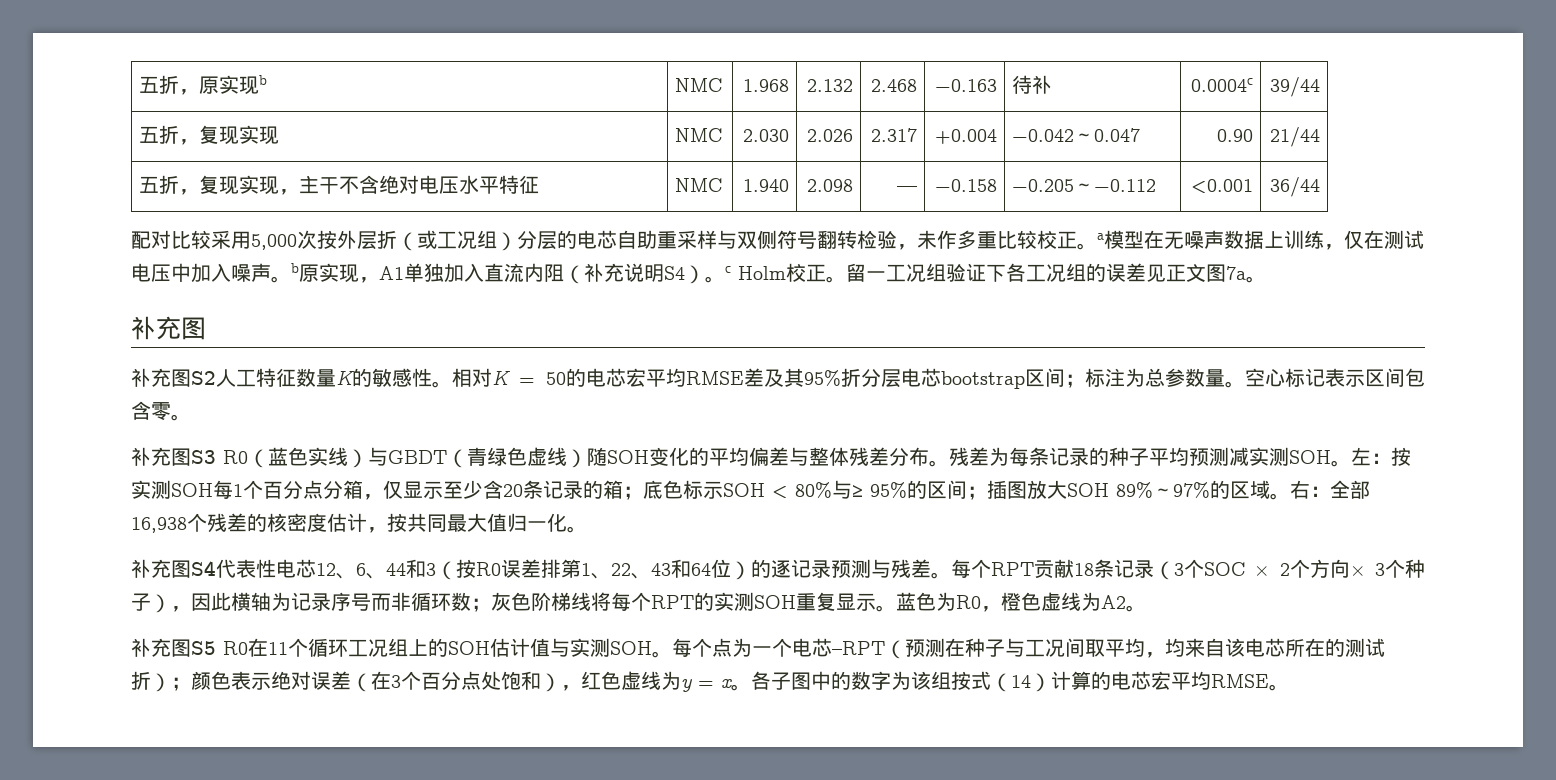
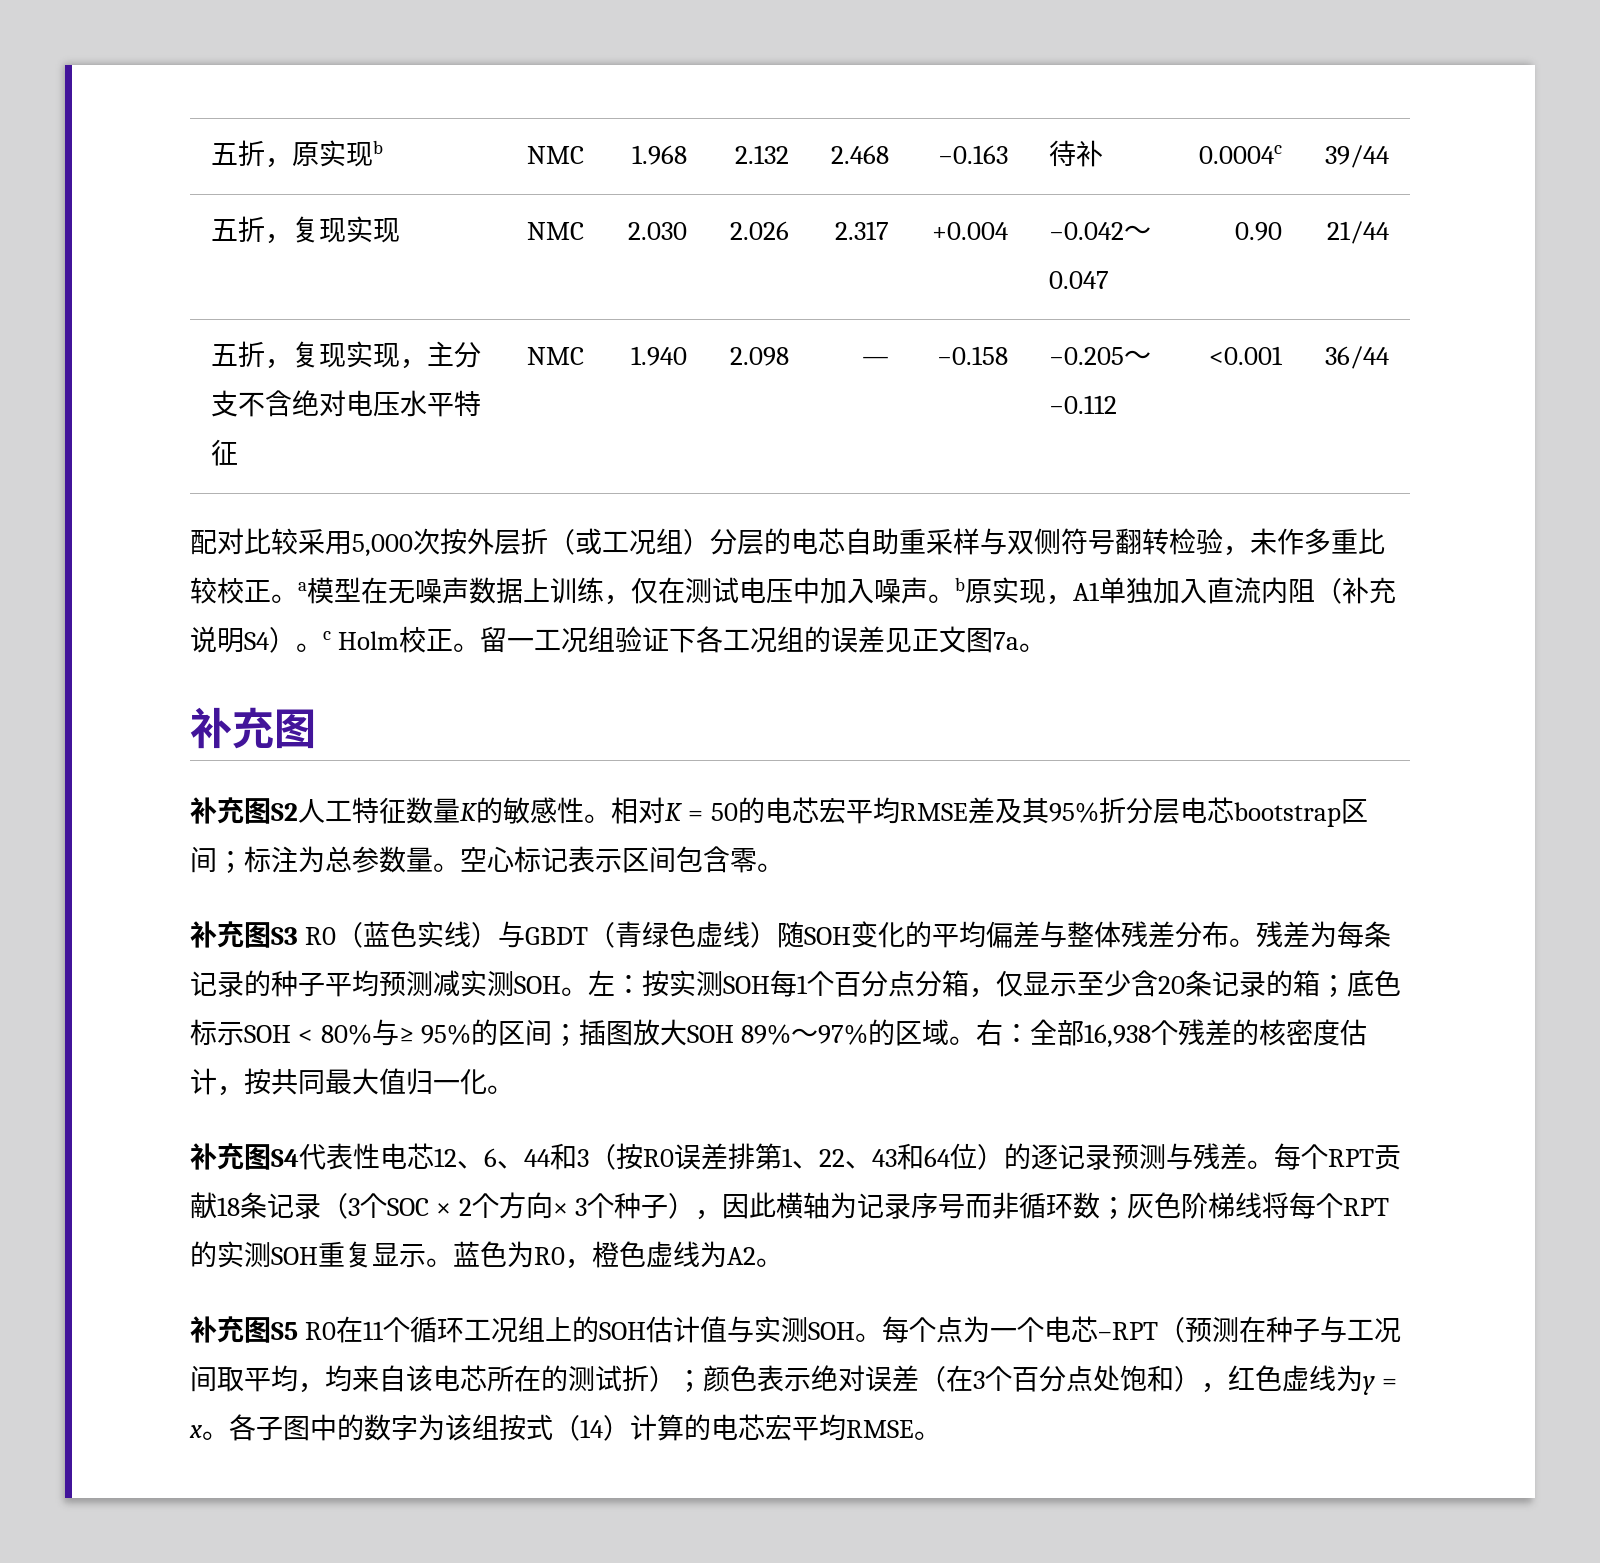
[319,177,340,194] 干 -> [453,342,481,368] [210,390,238,417] 分支

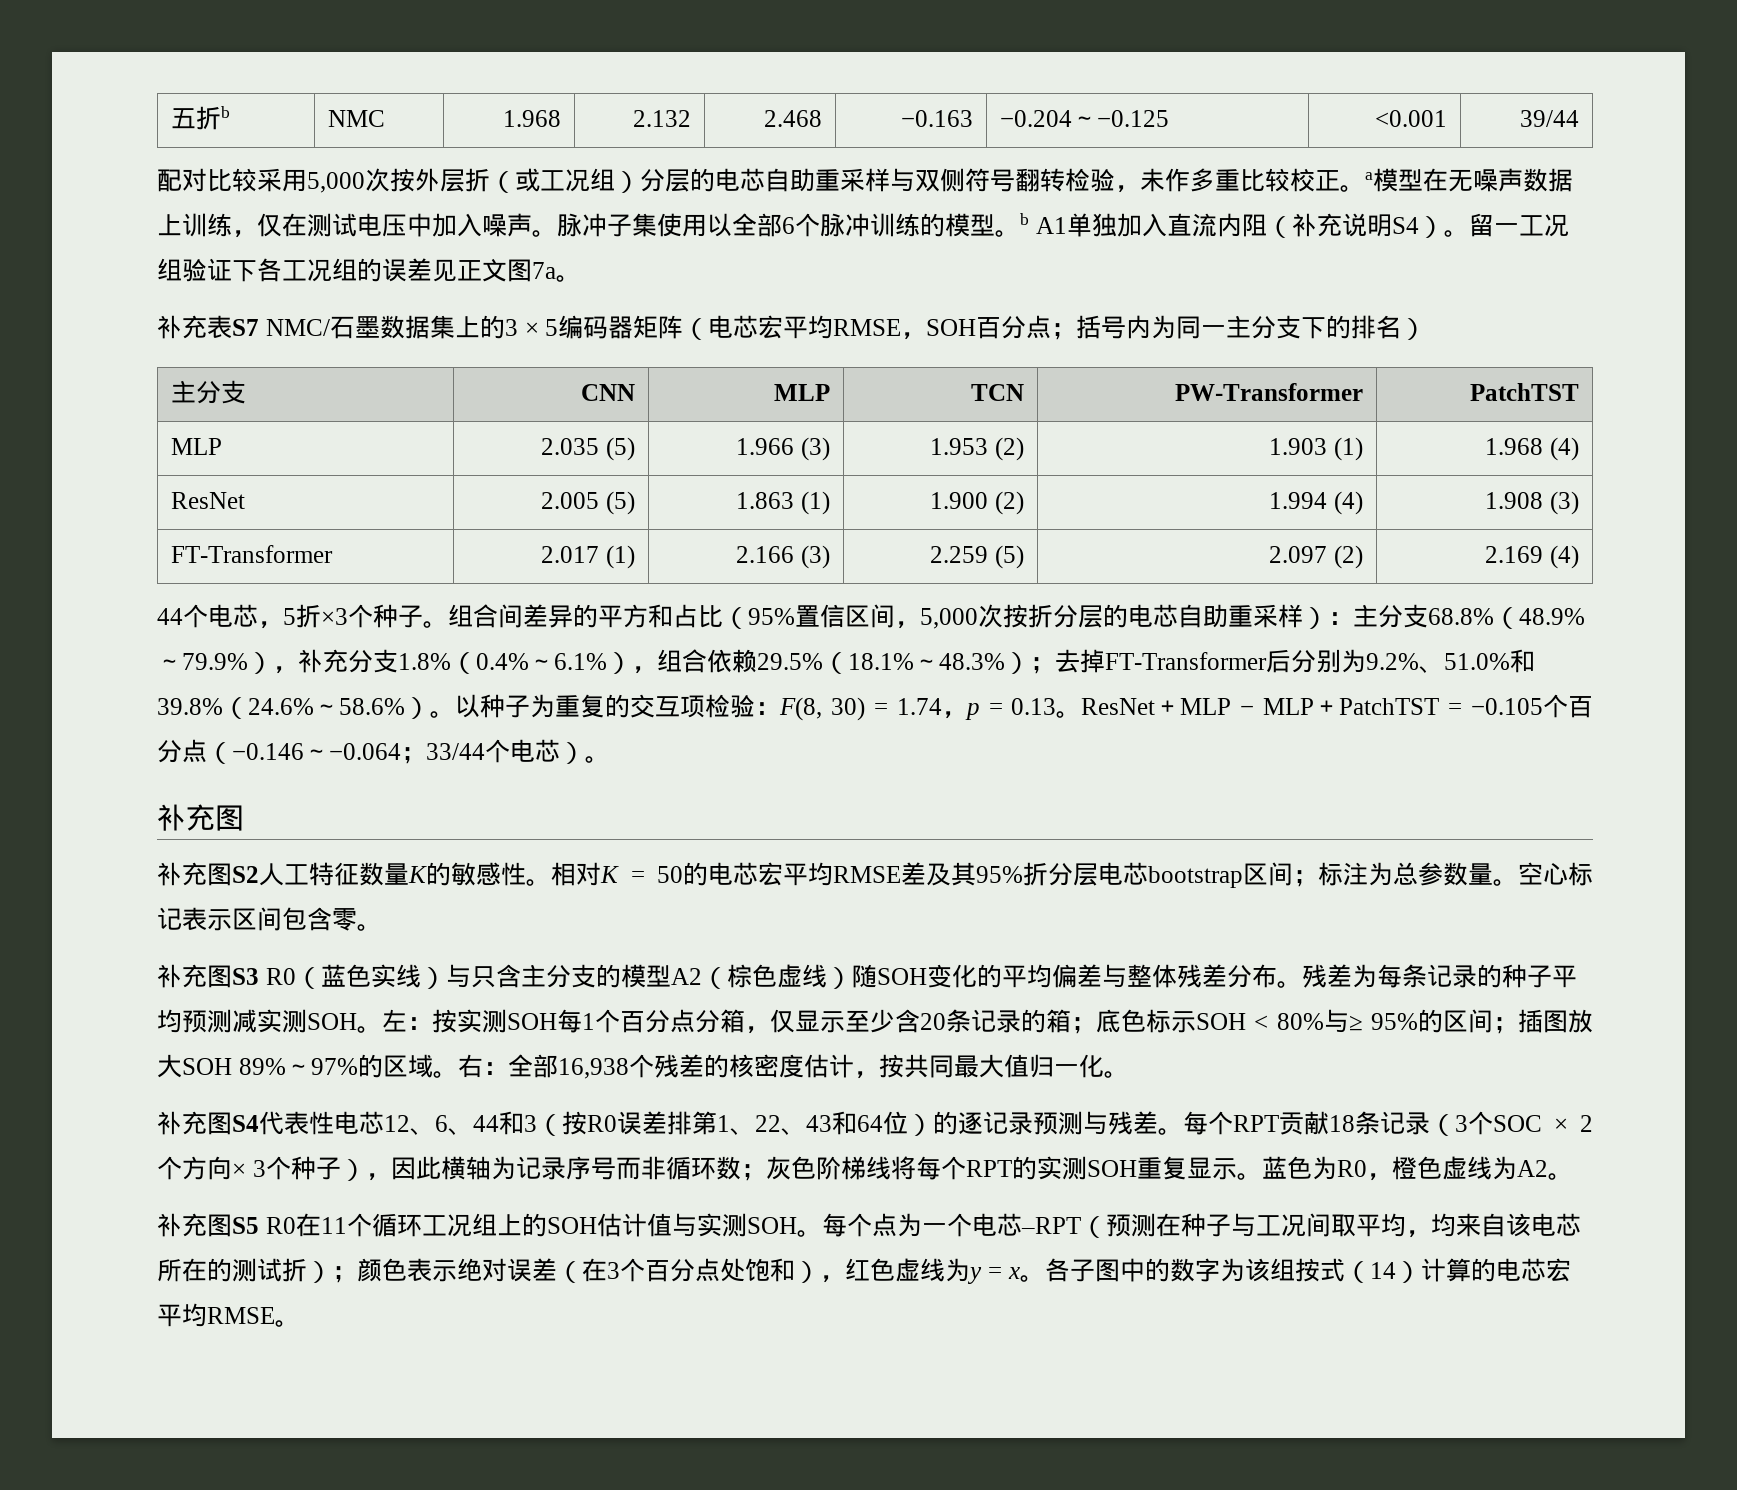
[210,140,373,168] 五折，原实现 -> [171,106,222,130] 五折
[1048,140,1103,167] [1199,145,1283,164] [1325,145,1390,168] [210,216,400,244] [526,222,584,240] [628,222,688,240] [730,221,790,240] [835,221,890,240] [932,222,1009,240] [1048,222,1151,240] [1048,271,1109,289] [1235,222,1283,241] [1327,221,1390,244] [210,341,481,369] [210,390,481,417] [210,439,238,466] [526,347,584,365] [631,346,688,366] [730,347,790,366] [862,356,890,365] [937,346,1009,365] [1048,347,1151,365] [1048,395,1117,414] 待补 | 0.0004c | 39/44 // 五折，复现实现 | NMC | 2.030 | 2.026 | 2.317 | +0.004 | −0.042～0.047 | 0.90 | 21/44 // 五折，复现实现，主分支不含绝对电压水平特征 | NMC | 1.940 | 2.098 | — | −0.158 | −0.205～−0.112 -> [1000,110,1170,127] −0.204～−0.125
[1325,346,1390,369] 36/44 -> [1519,110,1579,127] 39/44
[955,577,1073,605] b原实现， -> [557,213,1020,237] [1020,213,1029,225] 脉冲子集使用以全部6个脉冲训练的模型。b
[323,626,481,653] c Holm校正。 -> (1469, 233) none
(1047, 647) none -> [157,315,1427,340] [171,380,247,404] [580,384,635,401] [773,384,830,401] [970,384,1024,401] [1174,383,1363,401] [1469,383,1579,401] [171,438,223,455] [541,437,635,461] [736,437,830,461] [930,437,1024,461] [1269,437,1363,461] [1485,437,1579,461] [171,492,246,509] [541,491,635,515] [736,491,830,515] [930,491,1024,515] [1269,491,1363,515] [1485,491,1579,515] [171,545,334,563] [541,545,635,569] [736,545,830,569] [930,545,1024,569] [1269,545,1363,569] [1485,545,1579,569] [157,604,1585,629] [157,649,1535,674] [157,694,1594,721] [157,739,610,764] // 补充表S7 NMC/石墨数据集上的3 × 5编码器矩阵（电芯宏平均RMSE，SOH百分点；括号内为同一主分支下的排名） // 主分支 | CNN | MLP | TCN | PW-Transformer | PatchTST // MLP | 2.035 (5) | 1.966 (3) | 1.953 (2) | 1.903 (1) | 1.968 (4) // ResNet | 2.005 (5) | 1.863 (1) | 1.900 (2) | 1.994 (4) | 1.908 (3) // FT-Transformer | 2.017 (1) | 2.166 (3) | 2.259 (5) | 2.097 (2) | 2.169 (4) // 44个电芯，5折×3个种子。组合间差异的平方和占比（95%置信区间，5,000次按折分层的电芯自助重采样）：主分支68.8%（48.9%～79.9%），补充分支1.8%（0.4%～6.1%），组合依赖29.5%（18.1%～48.3%）；去掉FT-Transformer后分别为9.2%、51.0%和39.8%（24.6%～58.6%）。以种子为重复的交互项检验：F(8, 30) = 1.74，p = 0.13。ResNet＋MLP − MLP＋PatchTST = −0.105个百分点（−0.146～−0.064；33/44个电芯）。
[525,921,670,948] GBDT（青绿 -> [470,964,752,989] 只含主分支的模型A2（棕

